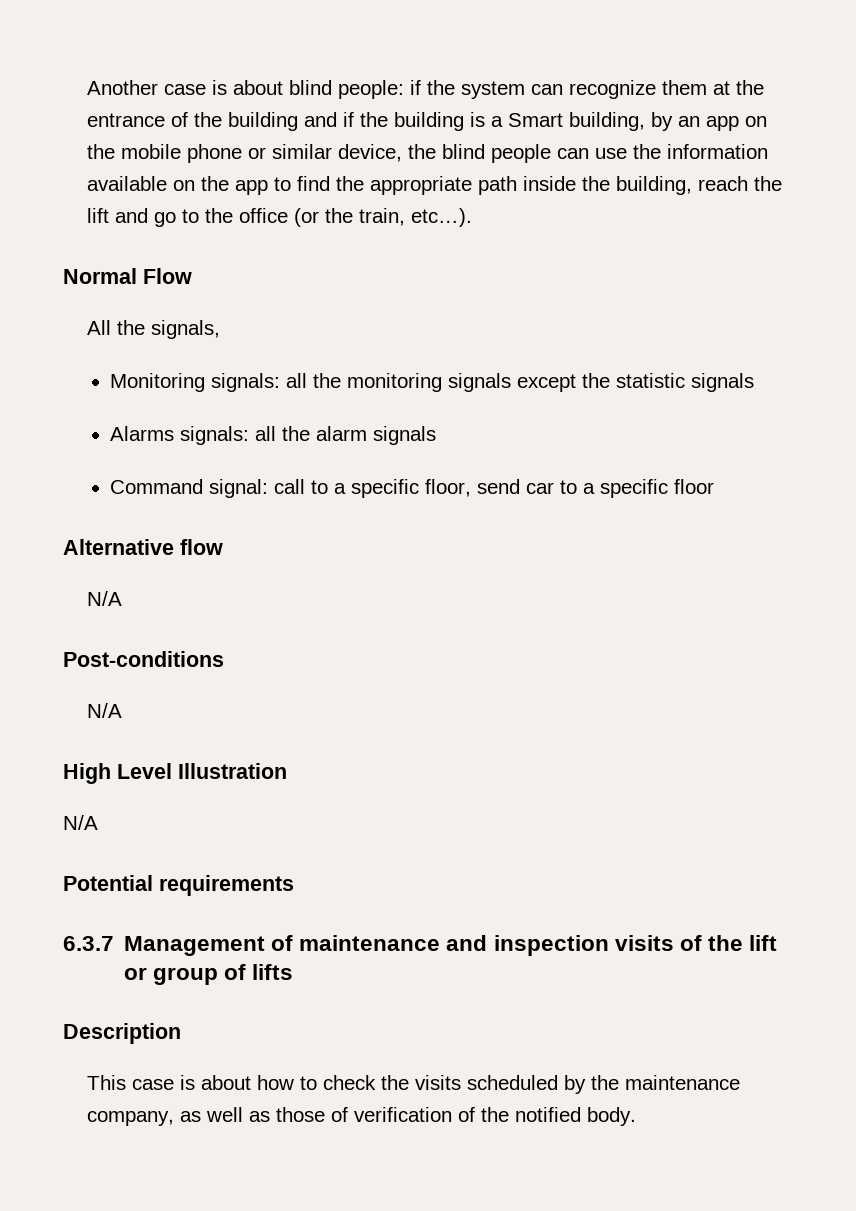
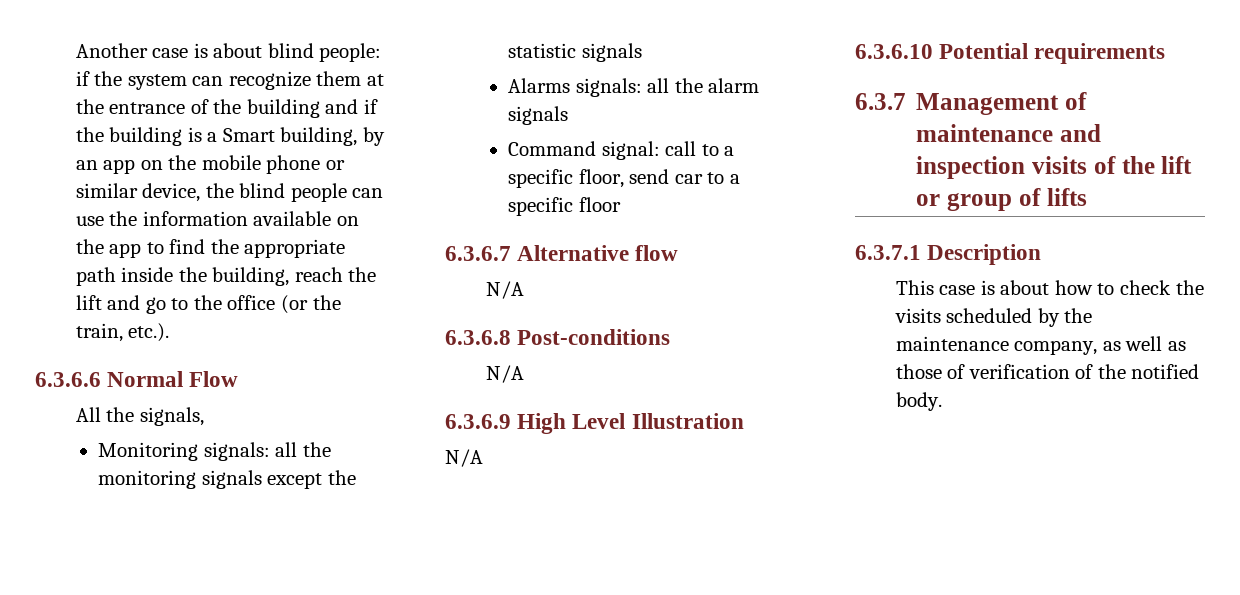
[411,208,473,227] etc…). // -> [128,323,170,342] [35,372,101,387] etc.). // 6.3.6.6
(714, 486) none -> [445,246,511,261] 6.3.6.7
(123, 598) none -> [445,330,511,345] 6.3.6.8
(123, 710) none -> [445,414,511,429] 6.3.6.9
(98, 822) none -> [855,44,933,59] 6.3.6.10
(294, 972) none -> [855,245,921,260] 6.3.7.1

